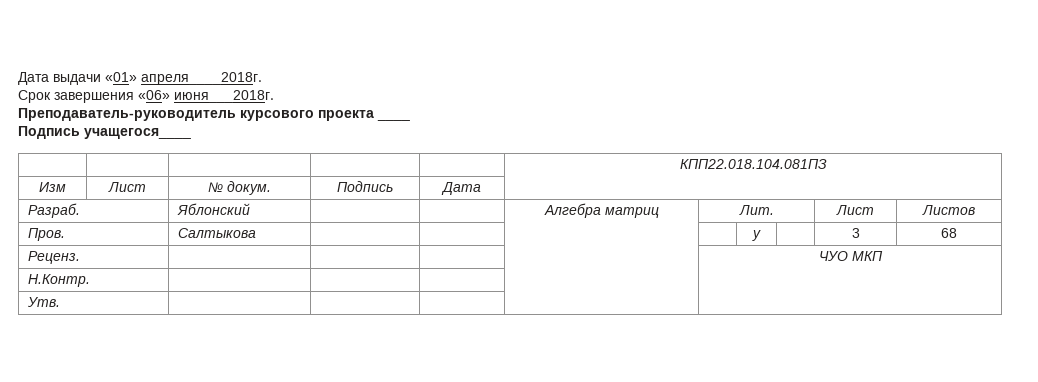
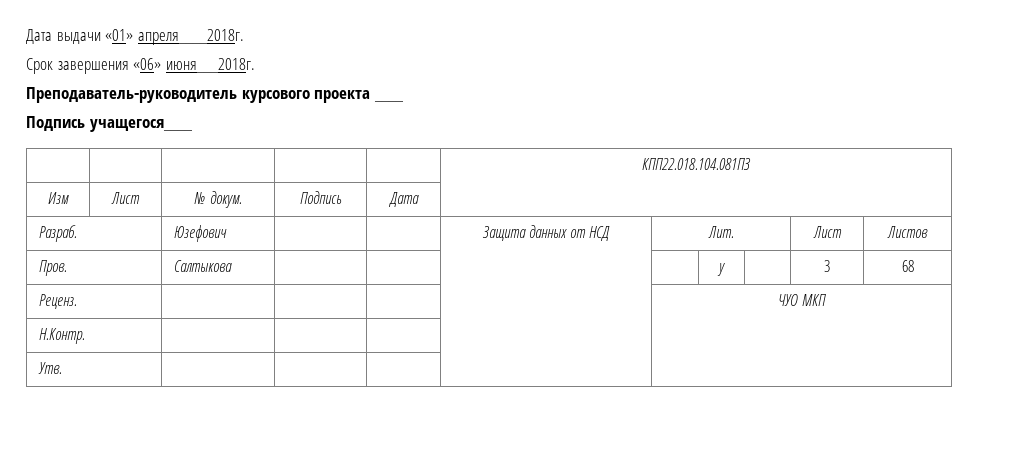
[176,203,250,215] [543,203,659,218] Яблонский | | | Алгебра матриц -> [174,225,228,242] [481,225,611,241] Юзефович | | | Защита данных от НСД

